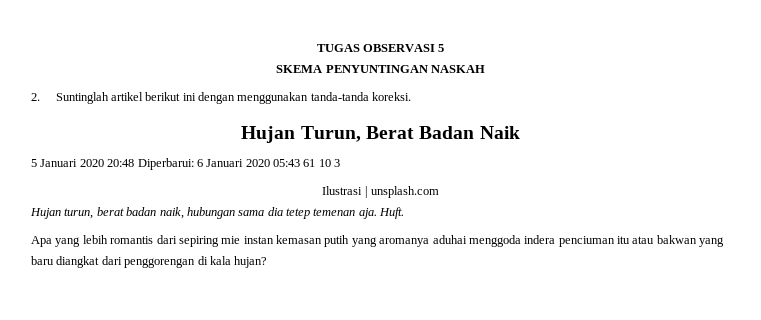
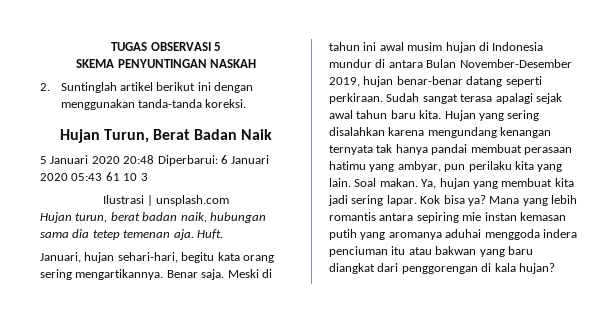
[31,236,52,247] Apa -> [40,252,274,263] [40,269,272,280] [329,42,544,53] [329,59,572,68] [329,76,542,87] [329,93,562,104] [329,110,540,121] [329,127,552,138] [329,144,572,155] [329,161,563,172] [329,178,574,189] [328,195,520,206] Januari, hujan sehari-hari, begitu kata orang sering mengartikannya. Benar saja. Meski di tahun ini awal musim hujan di Indonesia mundur di antara Bulan November-Desember 2019, hujan benar-benar datang seperti perkiraan. Sudah sangat terasa apalagi sejak awal tahun baru kita. Hujan yang sering disalahkan karena mengundang kenangan ternyata tak hanya pandai membuat perasaan hatimu yang ambyar, pun perilaku kita yang lain. Soal makan. Ya, hujan yang membuat kita jadi sering lapar. Kok bisa ya? Mana
[156,235,177,244] dari -> [379,213,414,221] antara

